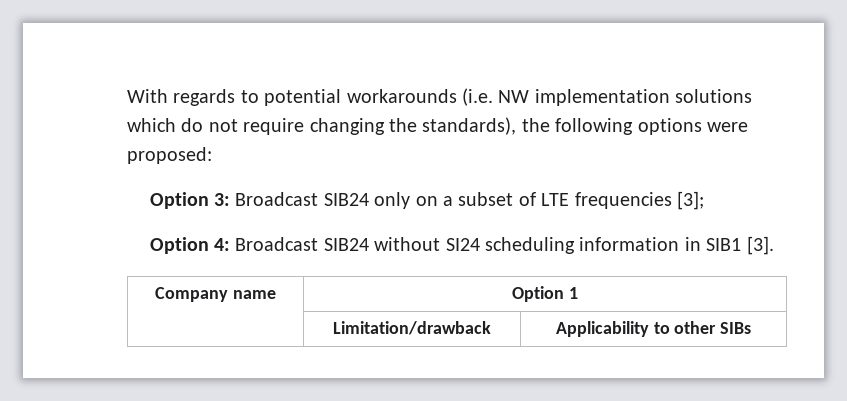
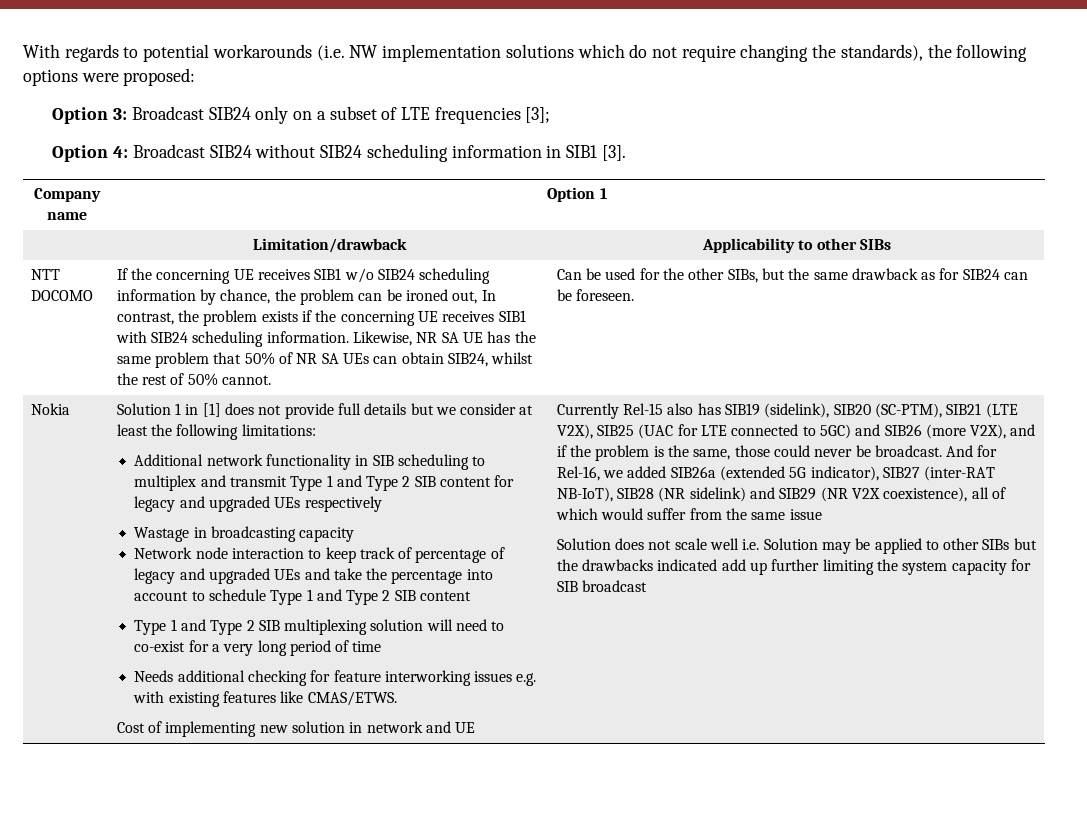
[445,238,480,251] SI24 -> [320,145,363,158] SIB24
(752, 328) none -> [30,269,60,280] [30,290,93,301] [116,268,491,284] [116,289,496,305] [116,310,526,326] [115,331,536,347] [116,352,534,368] [116,373,271,386] [556,268,1029,283] [556,289,634,301] [30,403,70,415] [116,403,534,419] [116,424,316,440] [134,454,486,470] [134,475,515,491] [134,496,382,512] [134,526,355,542] [134,547,505,563] [134,568,493,584] [134,589,472,605] [134,619,505,635] [134,640,382,656] [134,670,537,686] [133,691,397,707] [116,721,476,737] [556,403,1018,419] [556,424,1036,439] [556,445,998,461] [556,466,996,481] [556,487,1006,502] [555,508,822,520] [556,538,1037,554] [556,559,1031,575] [556,580,647,592] // NTT DOCOMO | If the concerning UE receives SIB1 w/o SIB24 scheduling information by chance, the problem can be ironed out, In contrast, the problem exists if the concerning UE receives SIB1 with SIB24 scheduling information. Likewise, NR SA UE has the same problem that 50% of NR SA UEs can obtain SIB24, whilst the rest of 50% cannot. | Can be used for the other SIBs, but the same drawback as for SIB24 can be foreseen. // Nokia | Solution 1 in [1] does not provide full details but we consider at least the following limitations: // Additional network functionality in SIB scheduling to multiplex and transmit Type 1 and Type 2 SIB content for legacy and upgraded UEs respectively // Wastage in broadcasting capacity // Network node interaction to keep track of percentage of legacy and upgraded UEs and take the percentage into account to schedule Type 1 and Type 2 SIB content // Type 1 and Type 2 SIB multiplexing solution will need to co-exist for a very long period of time // Needs additional checking for feature interworking issues e.g. with existing features like CMAS/ETWS. // Cost of implementing new solution in network and UE | Currently Rel-15 also has SIB19 (sidelink), SIB20 (SC-PTM), SIB21 (LTE V2X), SIB25 (UAC for LTE connected to 5GC) and SIB26 (more V2X), and if the problem is the same, those could never be broadcast. And for Rel-16, we added SIB26a (extended 5G indicator), SIB27 (inter-RAT NB-IoT), SIB28 (NR sidelink) and SIB29 (NR V2X coexistence), all of which would suffer from the same issue // Solution does not scale well i.e. Solution may be applied to other SIBs but the drawbacks indicated add up further limiting the system capacity for SIB broadcast

